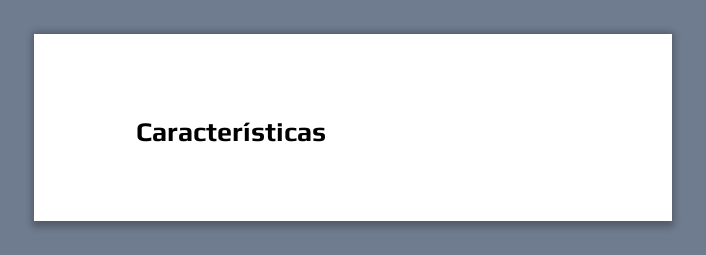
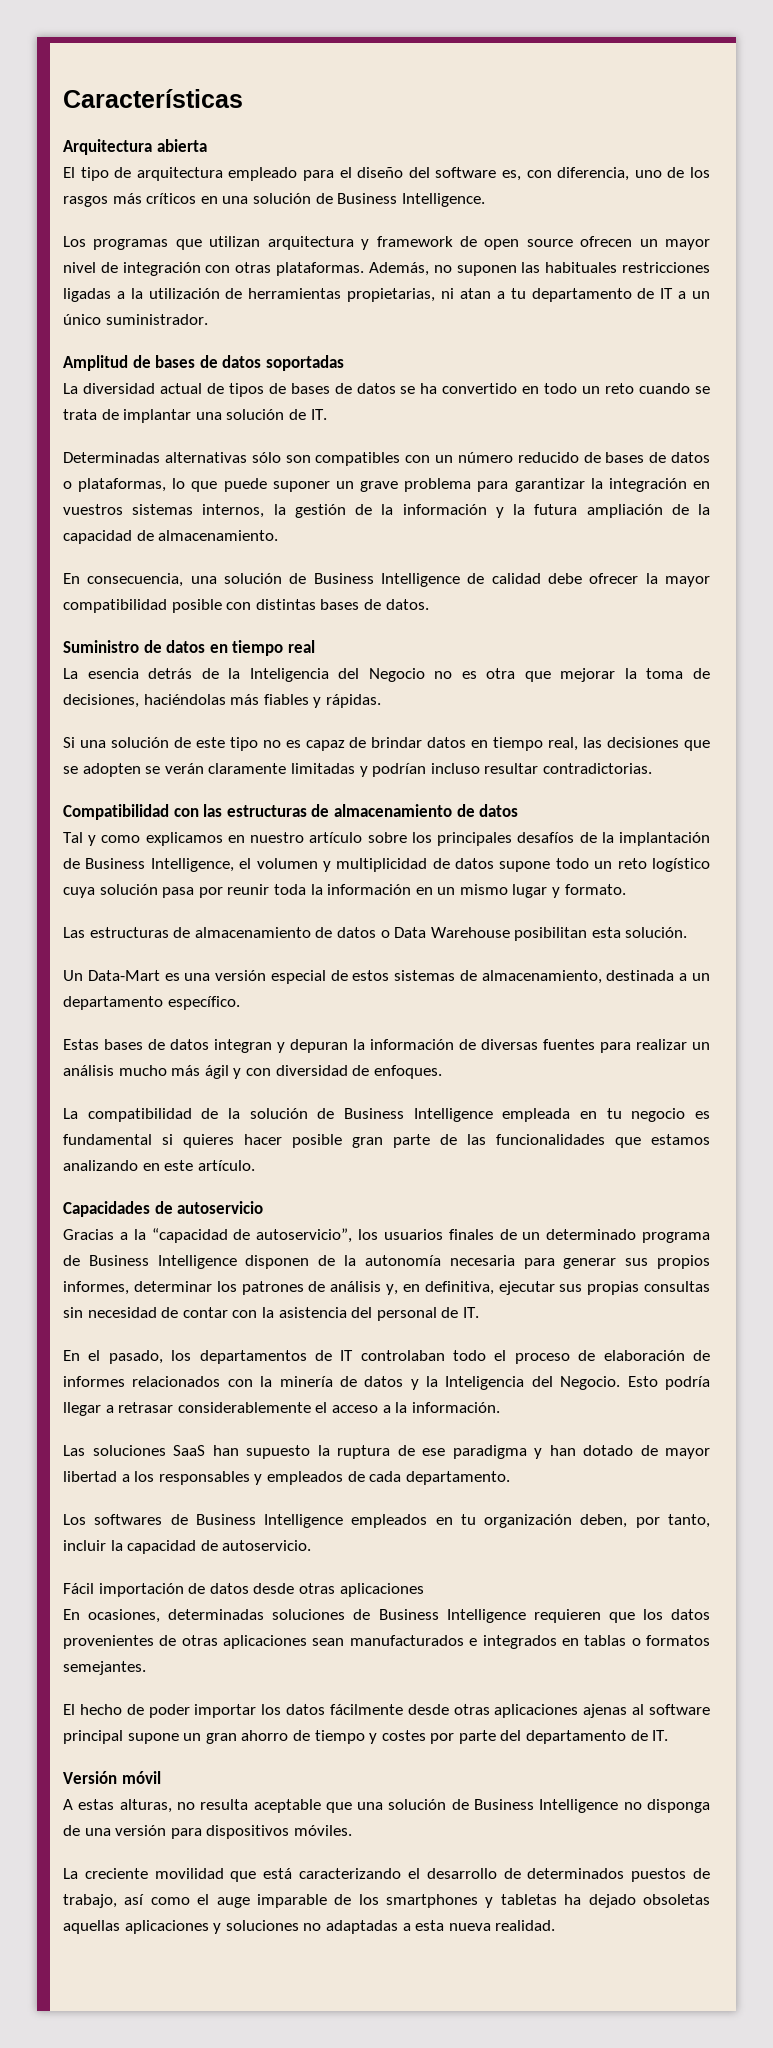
(326, 132) none -> [63,139,207,155] [63,167,711,181] [63,193,485,207] [63,236,710,250] [63,262,710,276] [63,288,711,302] [63,314,208,325] [63,355,344,371] [63,383,711,397] [63,409,327,423] [63,452,711,466] [63,478,710,492] [63,504,710,518] [63,530,279,544] [63,573,711,587] [63,599,429,613] [63,640,315,656] [63,668,710,682] [63,694,381,708] [63,737,711,751] [63,763,652,777] [63,804,519,820] [63,832,710,846] [63,858,710,872] [63,884,626,898] [63,927,688,941] [63,970,710,984] [63,996,240,1010] [63,1039,710,1053] [63,1065,442,1079] [63,1108,710,1122] [63,1134,710,1148] [63,1160,255,1171] [63,1201,264,1217] [63,1228,710,1243] [63,1255,710,1269] [63,1281,710,1295] [63,1307,479,1321] [63,1350,710,1364] [63,1376,710,1390] [63,1402,500,1416] [63,1445,710,1459] [63,1471,510,1485] [63,1514,710,1528] [63,1540,312,1554] [63,1583,424,1597] [63,1609,711,1623] [63,1635,711,1649] [63,1661,146,1675] [63,1704,710,1718] [63,1730,669,1744] [63,1771,161,1784] [63,1799,710,1813] [63,1825,352,1839] [63,1868,710,1882] [63,1894,710,1908] [63,1920,556,1934] // Arquitectura abierta // El tipo de arquitectura empleado para el diseño del software es, con diferencia, uno de los rasgos más críticos en una solución de Business Intelligence. // Los programas que utilizan arquitectura y framework de open source ofrecen un mayor nivel de integración con otras plataformas. Además, no suponen las habituales restricciones ligadas a la utilización de herramientas propietarias, ni atan a tu departamento de IT a un único suministrador. // Amplitud de bases de datos soportadas // La diversidad actual de tipos de bases de datos se ha convertido en todo un reto cuando se trata de implantar una solución de IT. // Determinadas alternativas sólo son compatibles con un número reducido de bases de datos o plataformas, lo que puede suponer un grave problema para garantizar la integración en vuestros sistemas internos, la gestión de la información y la futura ampliación de la capacidad de almacenamiento. // En consecuencia, una solución de Business Intelligence de calidad debe ofrecer la mayor compatibilidad posible con distintas bases de datos. // Suministro de datos en tiempo real // La esencia detrás de la Inteligencia del Negocio no es otra que mejorar la toma de decisiones, haciéndolas más fiables y rápidas. // Si una solución de este tipo no es capaz de brindar datos en tiempo real, las decisiones que se adopten se verán claramente limitadas y podrían incluso resultar contradictorias. // Compatibilidad con las estructuras de almacenamiento de datos // Tal y como explicamos en nuestro artículo sobre los principales desafíos de la implantación de Business Intelligence, el volumen y multiplicidad de datos supone todo un reto logístico cuya solución pasa por reunir toda la información en un mismo lugar y formato. // Las estructuras de almacenamiento de datos o Data Warehouse posibilitan esta solución. // Un Data-Mart es una versión especial de estos sistemas de almacenamiento, destinada a un departamento específico. // Estas bases de datos integran y depuran la información de diversas fuentes para realizar un análisis mucho más ágil y con diversidad de enfoques. // La compatibilidad de la solución de Business Intelligence empleada en tu negocio es fundamental si quieres hacer posible gran parte de las funcionalidades que estamos analizando en este artículo. // Capacidades de autoservicio // Gracias a la “capacidad de autoservicio”, los usuarios finales de un determinado programa de Business Intelligence disponen de la autonomía necesaria para generar sus propios informes, determinar los patrones de análisis y, en definitiva, ejecutar sus propias consultas sin necesidad de contar con la asistencia del personal de IT. // En el pasado, los departamentos de IT controlaban todo el proceso de elaboración de informes relacionados con la minería de datos y la Inteligencia del Negocio. Esto podría llegar a retrasar considerablemente el acceso a la información. // Las soluciones SaaS han supuesto la ruptura de ese paradigma y han dotado de mayor libertad a los responsables y empleados de cada departamento. // Los softwares de Business Intelligence empleados en tu organización deben, por tanto, incluir la capacidad de autoservicio. // Fácil importación de datos desde otras aplicaciones // En ocasiones, determinadas soluciones de Business Intelligence requieren que los datos provenientes de otras aplicaciones sean manufacturados e integrados en tablas o formatos semejantes. // El hecho de poder importar los datos fácilmente desde otras aplicaciones ajenas al software principal supone un gran ahorro de tiempo y costes por parte del departamento de IT. // Versión móvil // A estas alturas, no resulta aceptable que una solución de Business Intelligence no disponga de una versión para dispositivos móviles. // La creciente movilidad que está caracterizando el desarrollo de determinados puestos de trabajo, así como el auge imparable de los smartphones y tabletas ha dejado obsoletas aquellas aplicaciones y soluciones no adaptadas a esta nueva realidad.

